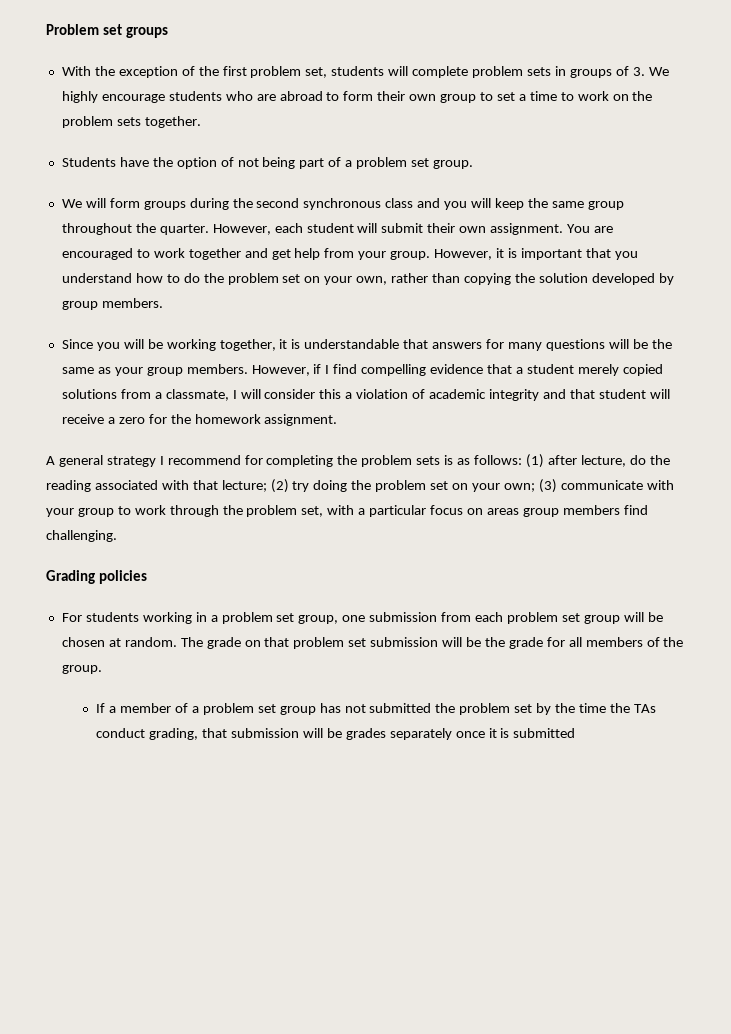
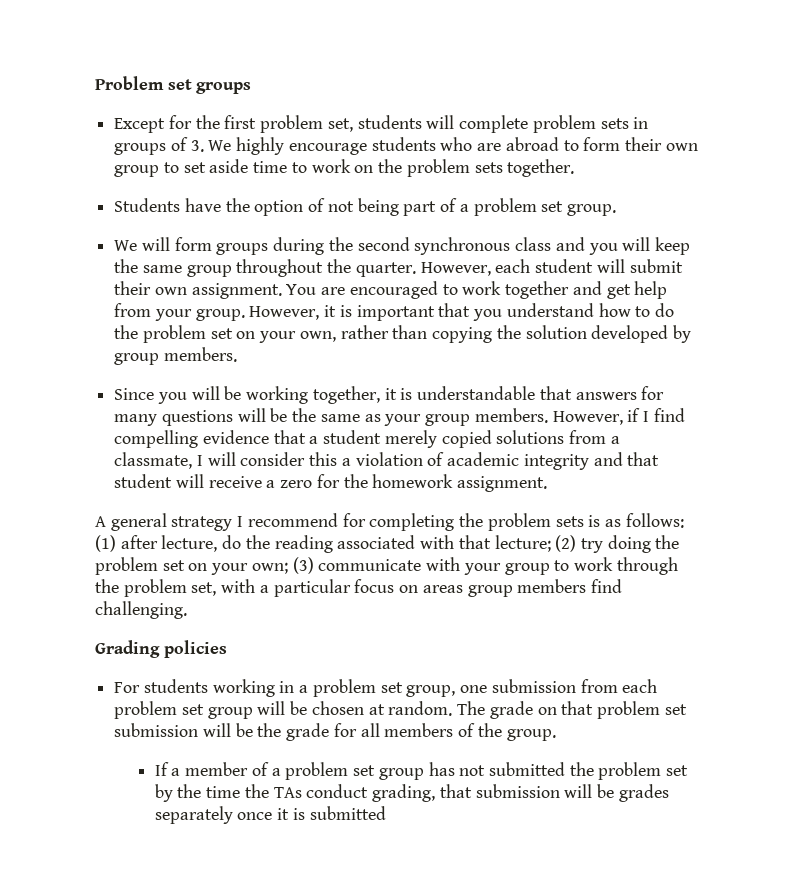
[61,66,195,78] With the exception of -> [114,115,192,133] Except for
[518,94,526,101] a -> [209,159,249,173] aside

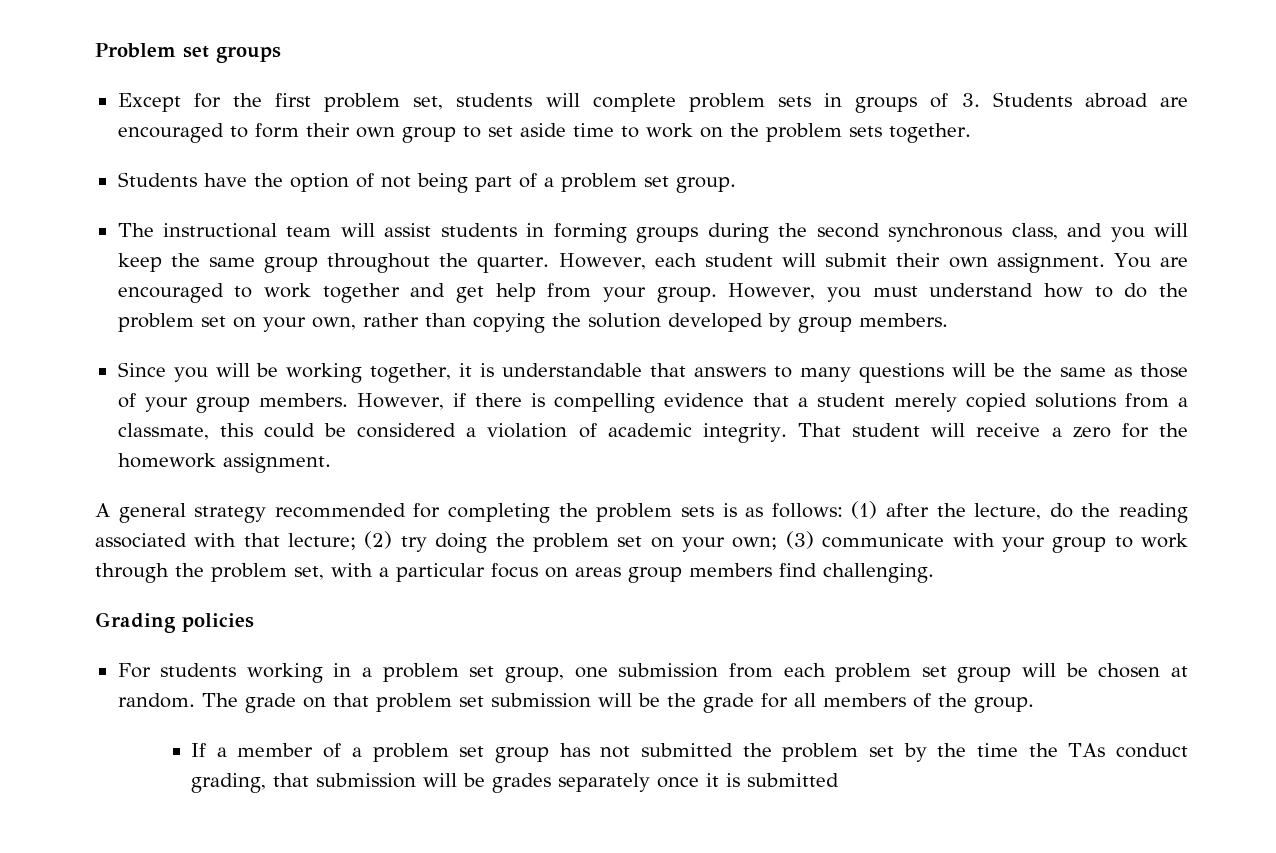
[208,137,559,155] We highly encourage students who are abroad -> [992,92,1188,108] [117,123,224,143] Students abroad are encouraged
[114,237,212,251] We will form -> [117,223,627,243] The instructional team will assist students in forming
[515,237,552,251] class -> [1011,223,1058,240] class,
[324,303,503,321] it is important that you -> [826,286,918,302] you must
[641,386,665,400] for -> [774,366,793,378] to
(381, 418) none -> [1139,363,1188,378] [117,393,136,408] those of
[642,408,685,422] I find -> [474,393,545,407] there is
[196,452,338,466] I will consider this -> [219,423,457,438] this could be considered
[523,452,660,470] integrity and that -> [702,423,841,443] integrity. That
[237,513,338,527] I recommend -> [274,503,406,518] recommended
(158, 542) none -> [936,503,966,517] the

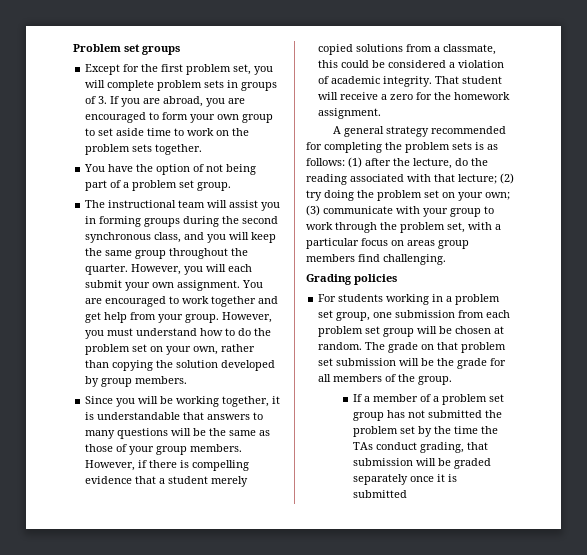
[456,93,533,107] students -> [254,66,274,75] you
[992,92,1148,108] Students abroad -> [110,96,226,107] If you are abroad, you
[305,123,350,137] their -> [190,114,216,123] your
[117,172,197,187] Students -> [84,164,106,172] You
[440,223,517,237] students -> [261,202,281,211] you
[654,253,941,267] each student will submit their -> [184,264,253,275] [85,280,151,291] you will each submit your
[492,773,552,793] grades -> [454,458,492,469] graded

